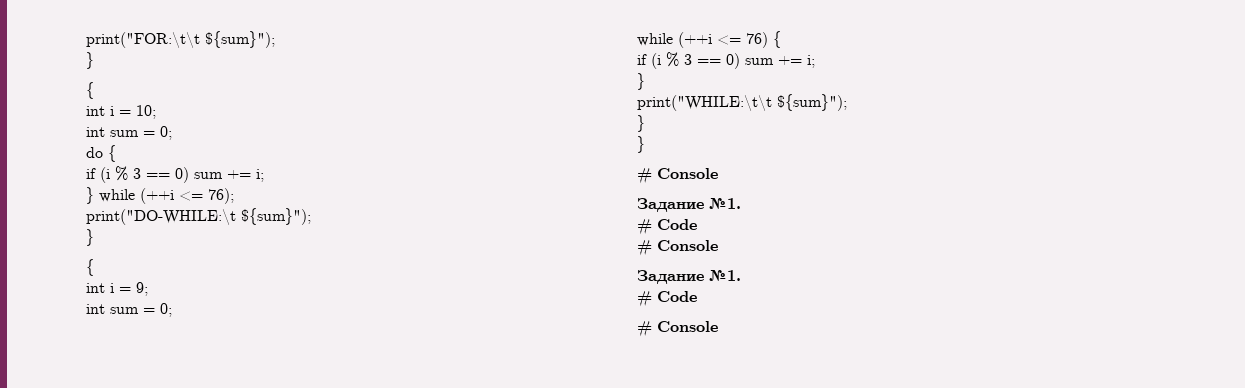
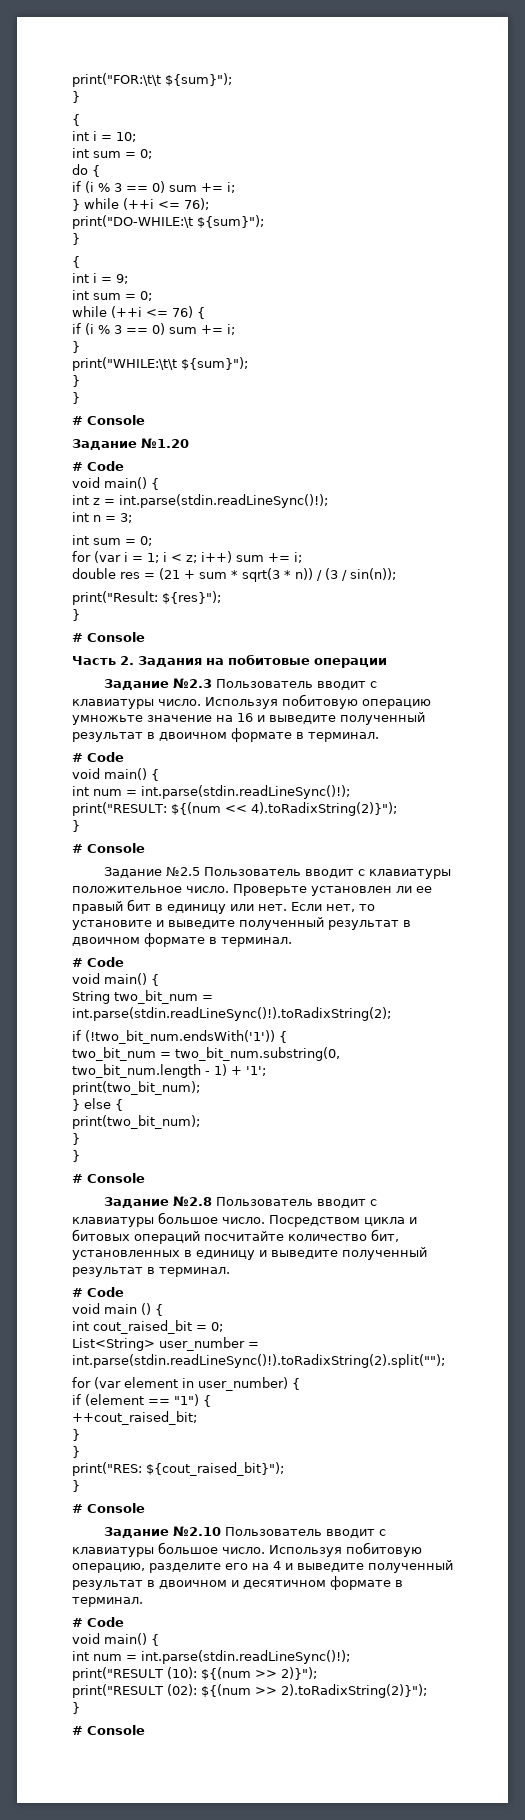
[709,198,741,209] [637,219,697,235] [637,240,718,256] [637,270,741,284] [637,291,697,307] №1. // # Code // # Console // Задание №1. // # Code -> [141,438,189,448] [72,461,124,471] [72,477,159,490] [72,494,328,508] [72,512,132,523] [72,535,152,546] [72,551,302,563] [72,568,396,582] [72,591,221,605] [72,609,80,621] [72,632,145,642] [72,654,387,668] [104,678,378,690] [72,694,431,709] [72,712,425,725] [72,728,379,742] [72,752,124,762] [72,768,159,781] [72,785,350,799] [72,802,397,816] [72,820,80,832] [72,843,145,853] [104,867,452,879] [72,884,432,896] [72,899,375,914] [72,917,411,930] [72,933,292,947] [72,957,124,967] [72,973,159,986] [72,990,213,1004] [72,1007,391,1021] [72,1030,287,1044] [72,1047,340,1061] [72,1064,266,1078] [72,1081,200,1095] [72,1098,123,1111] [72,1115,200,1129] [72,1133,80,1145] [72,1150,80,1162] [72,1173,145,1183] [104,1196,378,1208] [72,1212,417,1227] [72,1229,399,1244] [72,1247,427,1260] [72,1267,230,1277] [72,1287,124,1297] [72,1303,163,1316] [72,1320,223,1334] [72,1337,259,1351] [72,1354,445,1368] [72,1377,300,1391] [72,1394,211,1407] [72,1411,197,1425] [72,1429,80,1441] [72,1446,80,1458] [72,1462,284,1476] [72,1480,80,1492] [72,1503,145,1513] [104,1526,387,1538] [72,1542,422,1557] [72,1560,453,1573] [72,1576,403,1590] [72,1597,143,1607] [72,1617,124,1627] [72,1633,159,1646] [72,1650,350,1664] [72,1667,317,1681] [72,1684,427,1698] [72,1702,80,1714] №1.20 // # Code // void main() { // int z = int.parse(stdin.readLineSync()!); // int n = 3; // int sum = 0; // for (var i = 1; i < z; i++) sum += i; // double res = (21 + sum * sqrt(3 * n)) / (3 / sin(n)); // print("Result: ${res}"); // } // # Console // Часть 2. Задания на побитовые операции // Задание №2.3 Пользователь вводит с клавиатуры число. Используя побитовую операцию умножьте значение на 16 и выведите полученный результат в двоичном формате в терминал. // # Code // void main() { // int num = int.parse(stdin.readLineSync()!); // print("RESULT: ${(num << 4).toRadixString(2)}"); // } // # Console // Задание №2.5 Пользователь вводит с клавиатуры положительное число. Проверьте установлен ли ее правый бит в единицу или нет. Если нет, то установите и выведите полученный результат в двоичном формате в терминал. // # Code // void main() { // String two_bit_num = int.parse(stdin.readLineSync()!).toRadixString(2); // if (!two_bit_num.endsWith('1')) { // two_bit_num = two_bit_num.substring(0, two_bit_num.length - 1) + '1'; // print(two_bit_num); // } else { // print(two_bit_num); // } // } // # Console // Задание №2.8 Пользователь вводит с клавиатуры большое число. Посредством цикла и битовых операций посчитайте количество бит, установленных в единицу и выведите полученный результат в терминал. // # Code // void main () { // int cout_raised_bit = 0; // List<String> user_number = int.parse(stdin.readLineSync()!).toRadixString(2).split(""); // for (var element in user_number) { // if (element == "1") { // ++cout_raised_bit; // } // } // print("RES: ${cout_raised_bit}"); // } // # Console // Задание №2.10 Пользователь вводит с клавиатуры большое число. Используя побитовую операцию, разделите его на 4 и выведите полученный результат в двоичном и десятичном формате в терминал. // # Code // void main() { // int num = int.parse(stdin.readLineSync()!); // print("RESULT (10): ${(num >> 2)}"); // print("RESULT (02): ${(num >> 2).toRadixString(2)}"); // }

